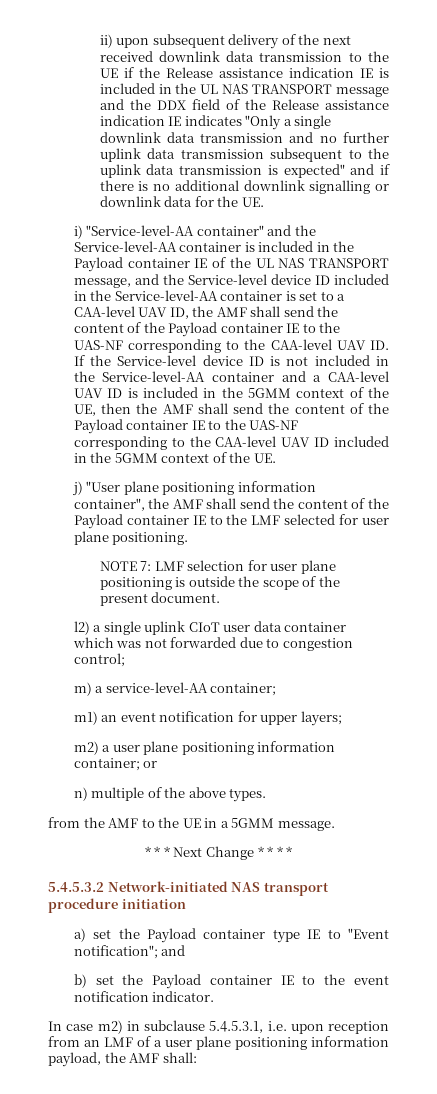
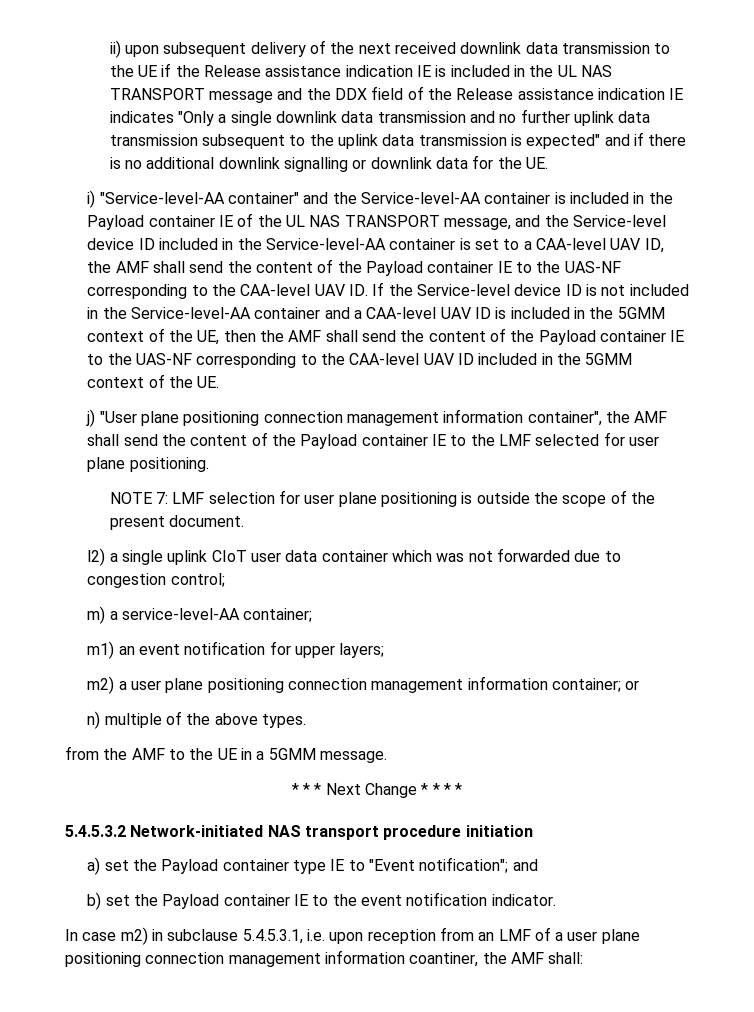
(235, 488) none -> [263,411,439,426] connection management
(254, 748) none -> [287,678,464,693] connection management
[311,1036,389,1047] [48,1052,101,1067] information payload, -> [145,950,479,967] connection management information coantiner,

